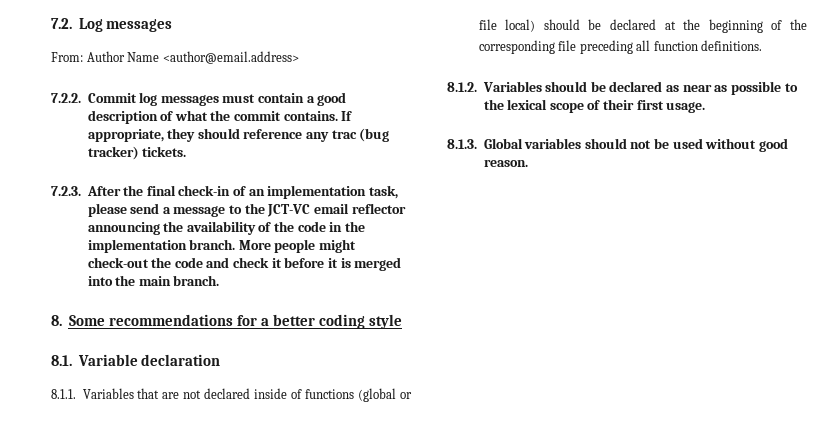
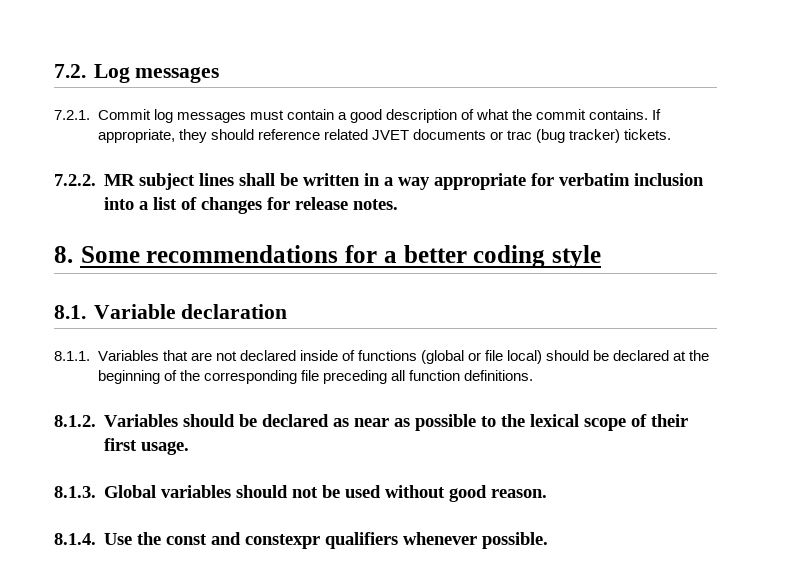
[51,51,299,64] [51,93,81,103] From: Author Name <author@email.address> // 7.2.2. -> [54,110,90,120] 7.2.1.
[306,132,330,142] any -> [323,129,503,140] related JVET documents or
[51,185,399,199] [87,203,406,217] [87,221,366,235] [87,239,357,253] [87,257,402,271] [87,275,220,286] 7.2.3. After the final check-in of an implementation task, please send a message to the JCT-VC email reflector announcing the availability of the code in the implementation branch. More people might check-out the code and check it before it is merged into the main branch. -> [54,173,704,190] [103,197,398,214] 7.2.2. MR subject lines shall be written in a way appropriate for verbatim inclusion into a list of changes for release notes.
(528, 163) none -> [54,532,548,549] // 8.1.4. Use the const and constexpr qualifiers whenever possible.

